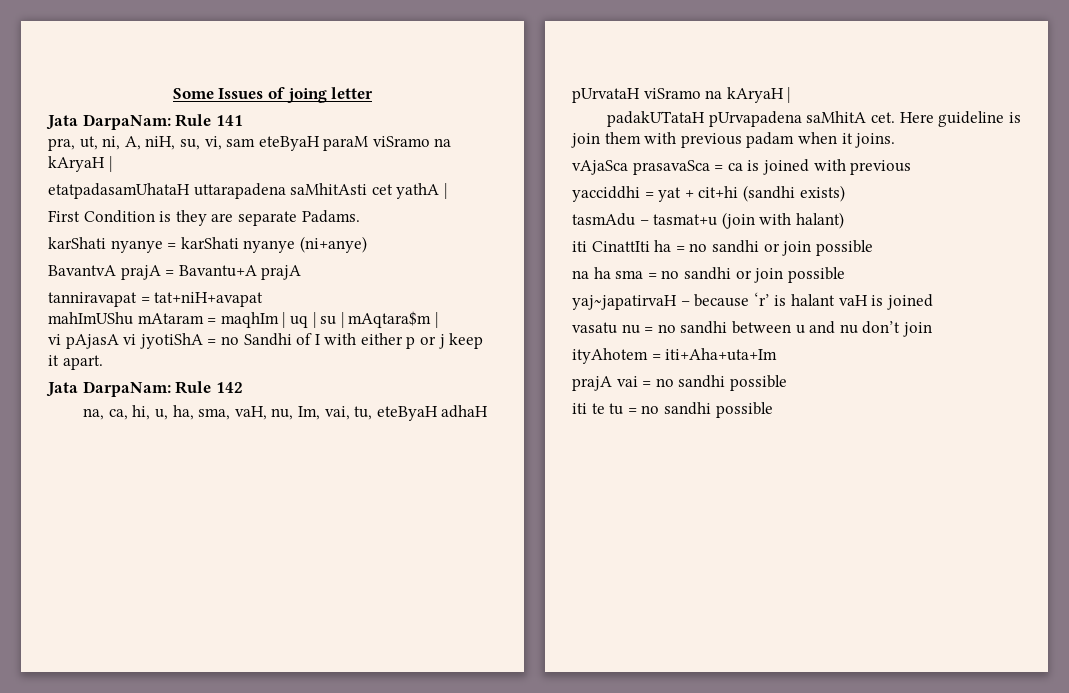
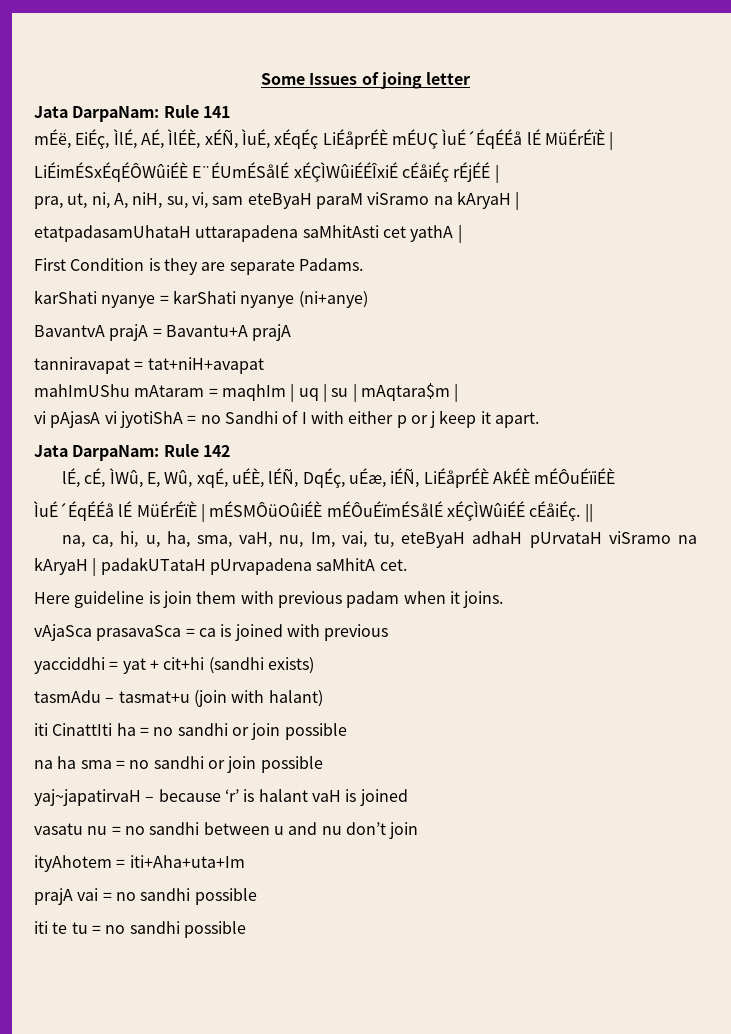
(243, 120) none -> [34,129,614,150] [34,162,499,183] // mÉë, EiÉç, ÌlÉ, AÉ, ÌlÉÈ, xÉÑ, ÌuÉ, xÉqÉç LiÉåprÉÈ mÉUÇ ÌuÉ´ÉqÉÉå lÉ MüÉrÉïÈ | // LiÉimÉSxÉqÉÔWûiÉÈ E¨ÉUmÉSålÉ xÉÇÌWûiÉÉÎxiÉ cÉåiÉç rÉjÉÉ |
(243, 387) none -> [62,468,616,488] [33,501,593,522] // lÉ, cÉ, ÌWû, E, Wû, xqÉ, uÉÈ, lÉÑ, DqÉç, uÉæ, iÉÑ, LiÉåprÉÈ AkÉÈ mÉÔuÉïiÉÈ // ÌuÉ´ÉqÉÉå lÉ MüÉrÉïÈ | mÉSMÔüOûiÉÈ mÉÔuÉïmÉSålÉ xÉÇÌWûiÉÉ cÉåiÉç. ||
(791, 95) // -> (97, 567) none
(896, 117) none -> (407, 565) //

